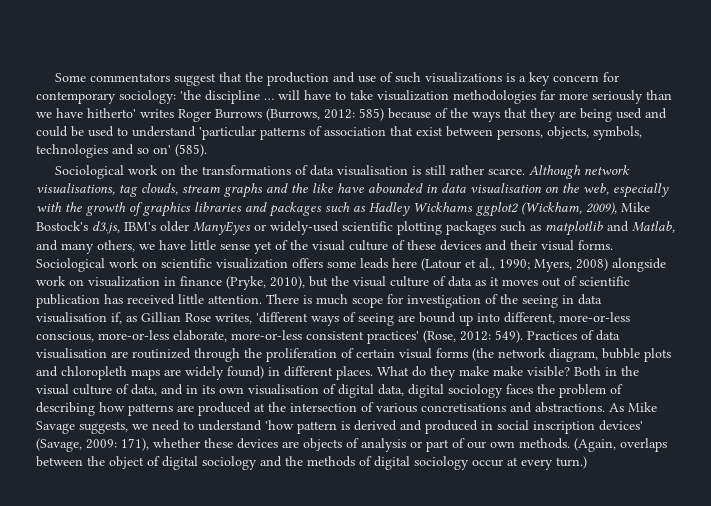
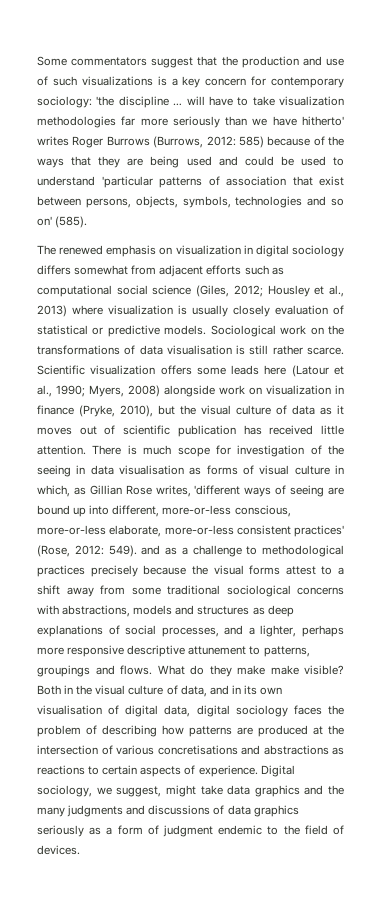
(207, 150) none -> [37,245,344,257] [37,265,284,277] [37,285,344,297] [37,305,344,317] [37,325,207,337] The renewed emphasis on visualization in digital sociology differs somewhat from adjacent efforts such as computational social science (Giles, 2012; Housley et al., 2013) where visualization is usually closely evaluation of statistical or predictive models.
[528,165,630,179] [36,183,669,198] [36,202,650,217] [36,221,675,236] [36,240,613,254] [36,258,212,272] Although network visualisations, tag clouds, stream graphs and the like have abounded in data visualisation on the web, especially with the growth of graphics libraries and packages such as Hadley Wickhams ggplot2 (Wickham, 2009), Mike Bostock's d3.js, IBM's older ManyEyes or widely-used scientific plotting packages such as matplotlib and Matlab, and many others, we have little sense yet of the visual culture of these devices and their visual forms. Sociological work on scientific -> [37,365,85,375] Scientific
[111,312,122,324] if, -> [189,465,344,475] [37,485,70,497] as forms of visual culture in which,
[527,330,620,341] [36,348,671,362] [36,366,373,380] Practices of data visualisation are routinized through the proliferation of certain visual forms (the network diagram, bubble plots and chloropleth maps are widely found) in different places. -> [141,545,344,557] [37,565,344,577] [37,585,344,597] [37,605,294,617] [37,625,344,637] [37,645,310,657] [37,665,152,677] and as a challenge to methodological practices precisely because the visual forms attest to a shift away from some traditional sociological concerns with abstractions, models and structures as deep explanations of social processes, and a lighter, perhaps more responsive descriptive attunement to patterns, groupings and flows.
[535,402,657,413] [36,420,643,434] [36,438,667,452] [36,456,587,470] abstractions. As Mike Savage suggests, we need to understand 'how pattern is derived and produced in social inscription devices' (Savage, 2009: 171), whether these devices are objects of analysis or part of our own methods. (Again, overlaps between the object of digital sociology and the methods of digital sociology occur at every turn.) -> [263,745,344,755] [37,765,295,777] [37,785,344,797] [37,805,299,817] [37,825,344,837] [37,845,80,855] abstractions as reactions to certain aspects of experience. Digital sociology, we suggest, might take data graphics and the many judgments and discussions of data graphics seriously as a form of judgment endemic to the field of devices.

